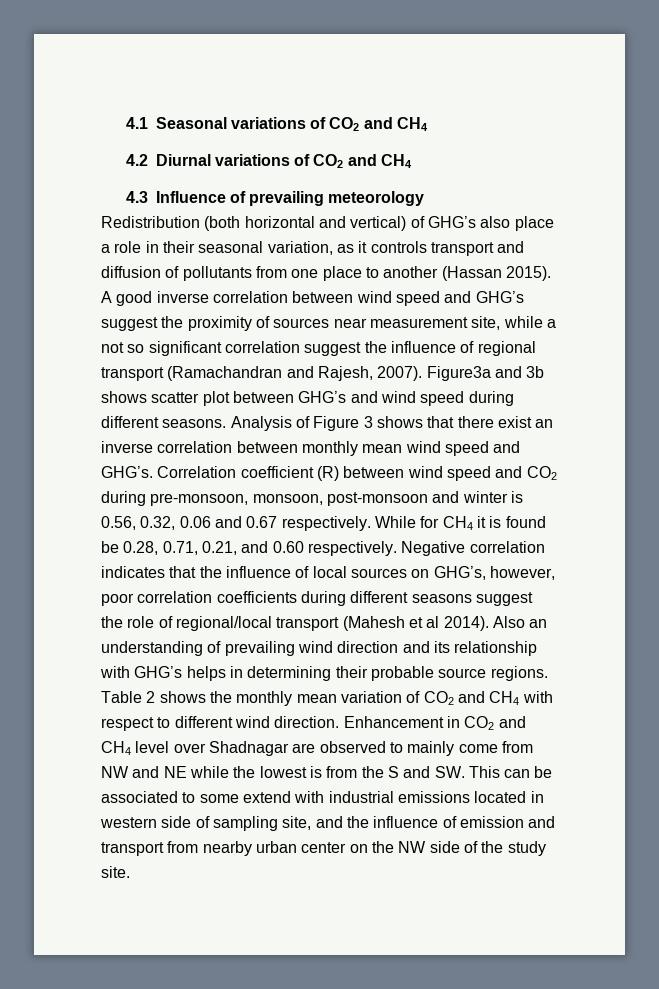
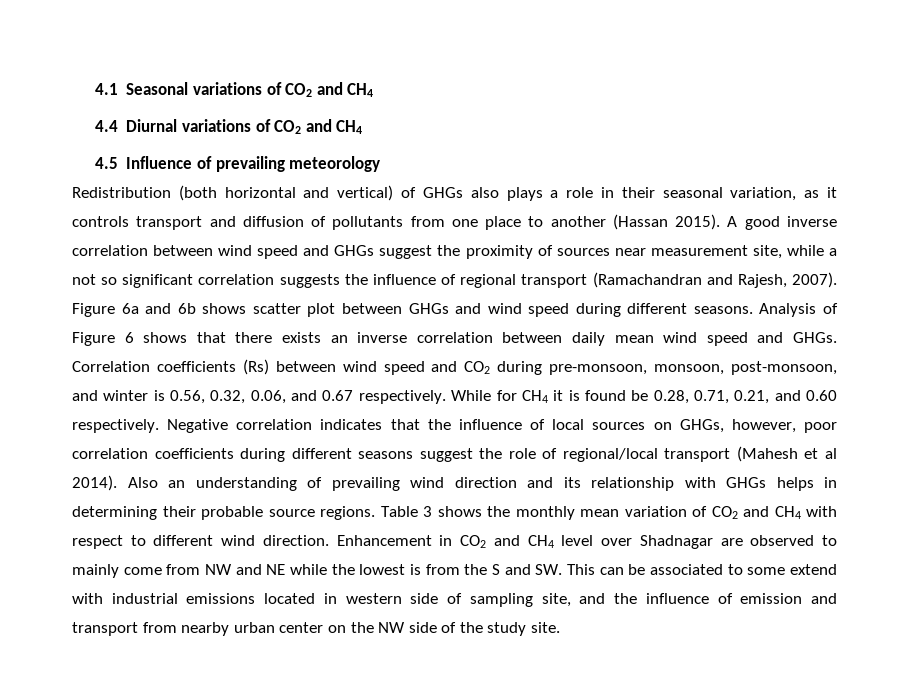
[125,154,148,166] 4.2 -> [94,120,118,132] 4.4
[125,191,148,203] 4.3 -> [94,157,118,169] 4.5
[427,216,554,231] GHG’s also place -> [422,187,543,201] GHGs also plays
[475,291,524,303] GHG’s -> [334,245,375,256] GHGs
[304,342,362,356] suggest -> [279,274,340,288] suggests
[426,366,545,381] Figure3a and 3b -> [72,303,196,317] Figure 6a and 6b
[298,391,347,403] GHG’s -> [408,303,449,314] GHGs
[363,416,373,428] 3 -> [124,332,134,343] 6
[497,416,532,428] exist -> [282,332,321,343] exists
[301,441,358,456] monthly -> [572,332,605,346] daily
[101,466,339,481] GHG’s. Correlation coefficient (R) -> [793,332,838,343] [72,359,269,375] GHGs. Correlation coefficients (Rs)
[326,492,428,506] post-monsoon -> [731,361,838,375] post-monsoon,
[179,516,211,528] 0.06 -> [250,390,286,404] 0.06,
[433,566,486,580] GHG’s, -> [679,419,724,433] GHGs,
[134,666,183,678] GHG’s -> [726,477,766,488] GHGs
[146,691,156,703] 2 -> [423,506,432,517] 3

